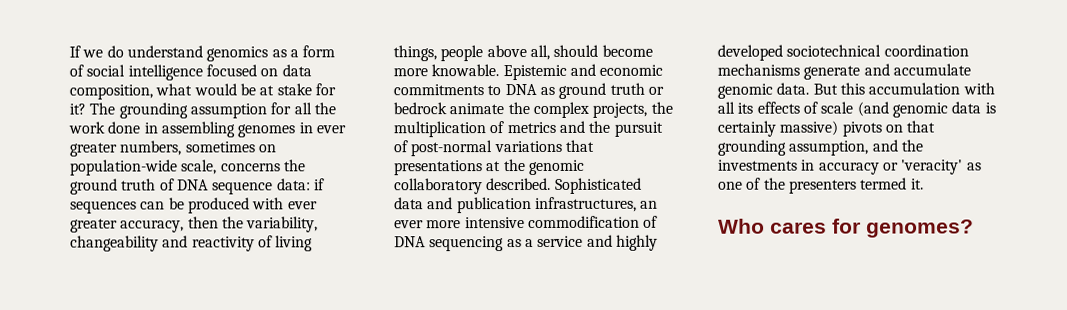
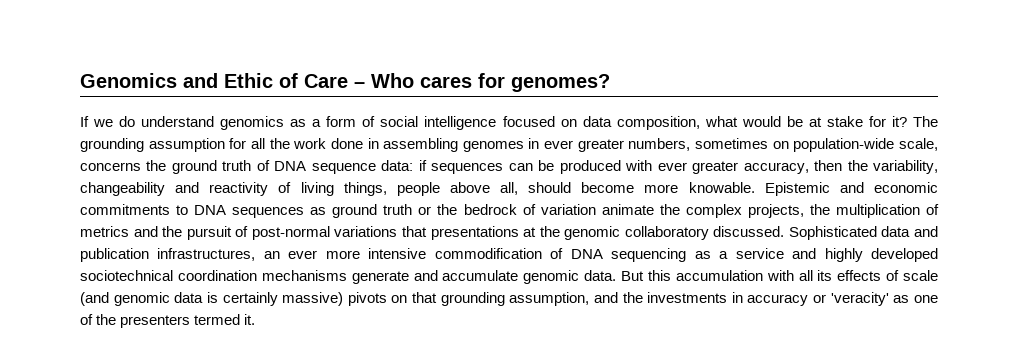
(69, 51) none -> [80,73,610,92] Genomics and Ethic of Care – Who cares for genomes? //
(537, 89) none -> [232,207,305,218] sequences
[393,102,447,115] bedrock -> [437,204,596,215] the bedrock of variation
[486,177,552,191] described. -> [713,226,785,237] discussed.
[718,218,974,238] // Who cares for genomes? -> (256, 319) none

